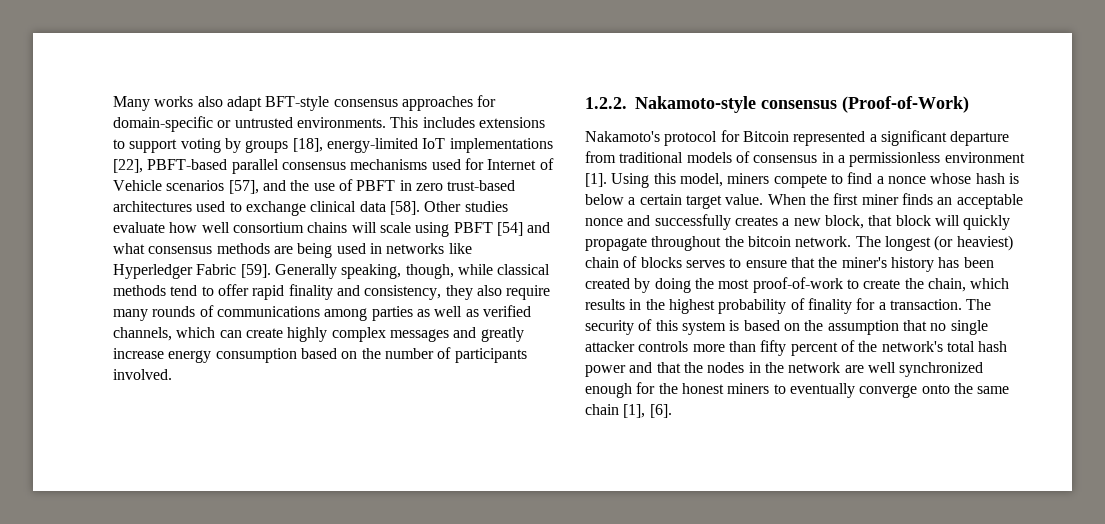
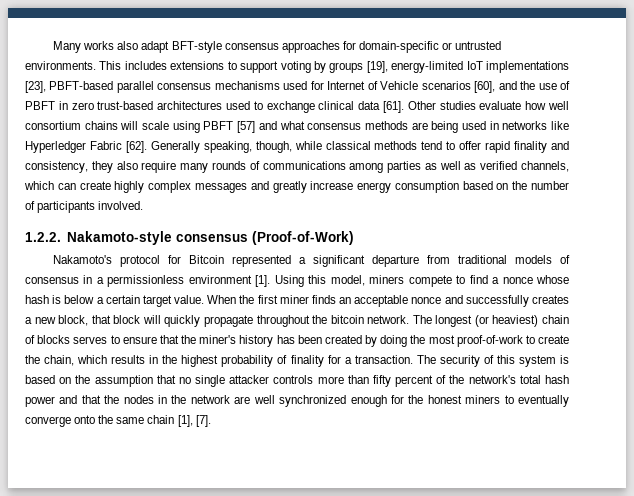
[292,138,323,152] [18], -> [366,61,388,73] [19],
[113,159,143,173] [22], -> [25,81,46,93] [23],
[228,180,259,194] [57], -> [474,81,496,93] [60],
[389,201,420,215] [58]. -> [383,101,405,113] [61].
[496,222,523,236] [54] -> [237,121,256,133] [57]
[240,264,271,278] [59]. -> [125,141,147,153] [62].
[649,404,672,418] [6]. -> [195,415,211,427] [7].

